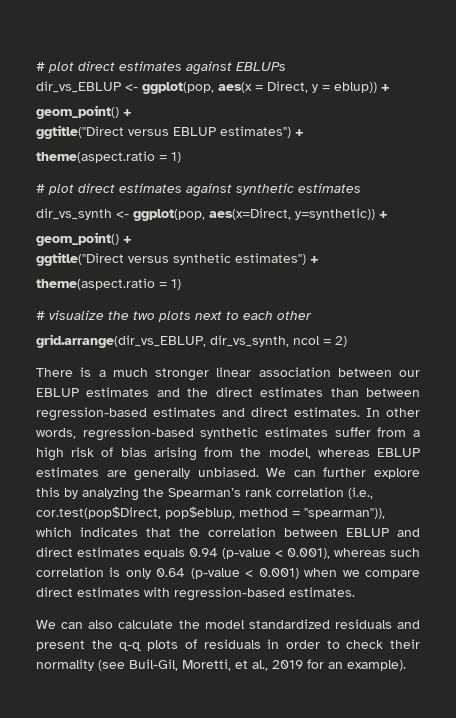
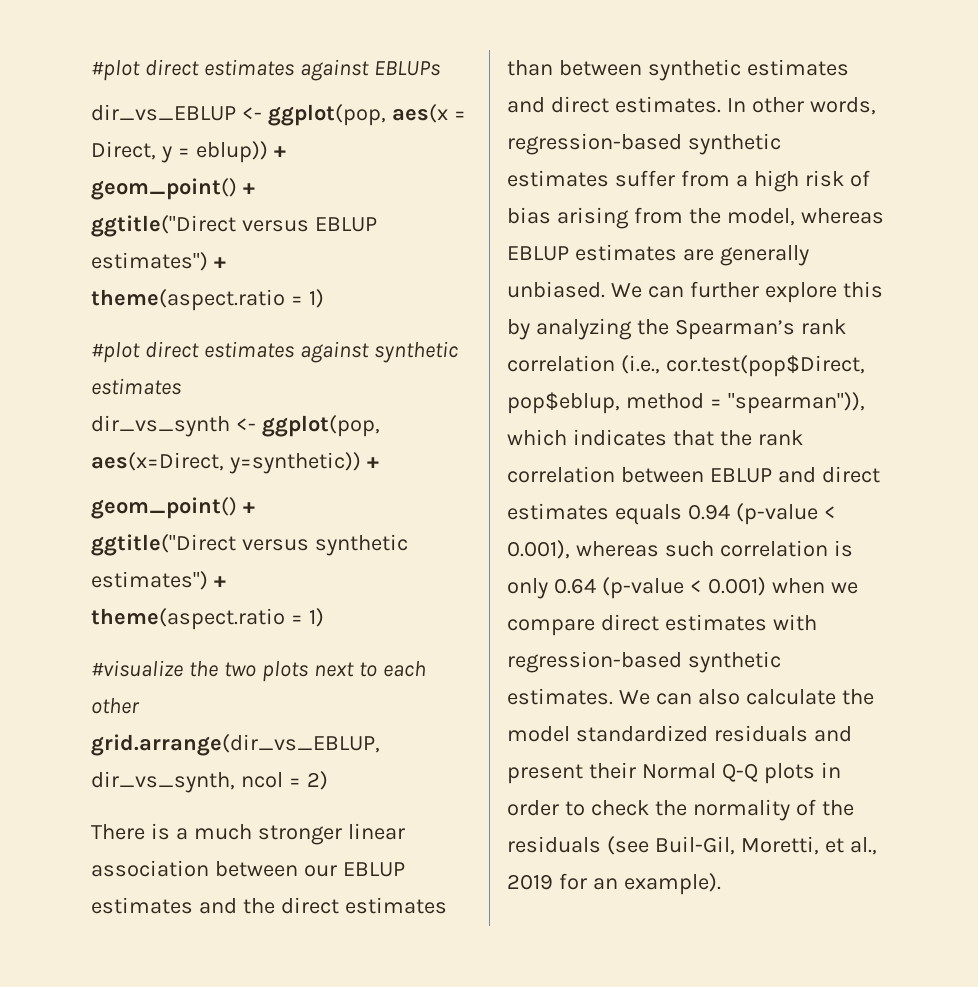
[36,62,74,73] # plot -> [91,60,140,81] #plot
[36,184,74,195] # plot -> [91,342,140,363] #plot
[36,310,104,320] # visualize -> [91,660,183,677] #visualize
[36,407,147,421] regression-based -> [647,59,741,81] synthetic
(200, 532) none -> [757,430,803,446] rank
[289,587,355,597] estimates. // -> [687,651,781,673] [507,688,613,705] synthetic estimates.
[91,639,420,651] [36,659,94,671] the q-q plots of residuals in order to check their normality -> [588,762,841,784] [507,799,854,821] [507,836,601,853] their Normal Q-Q plots in order to check the normality of the residuals

